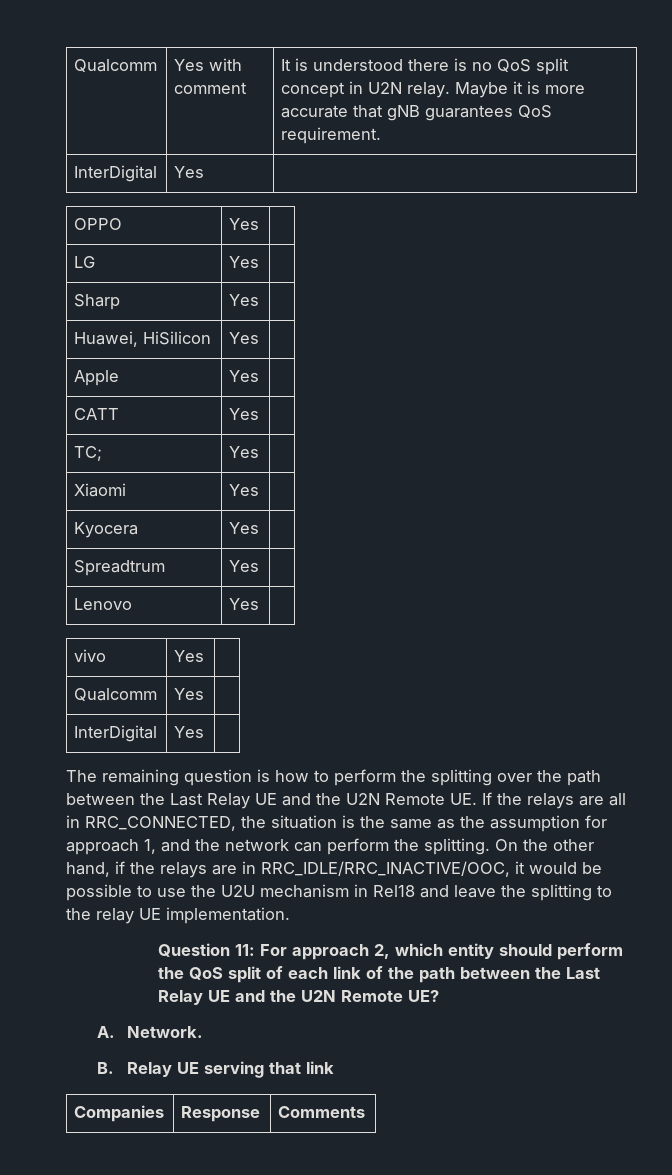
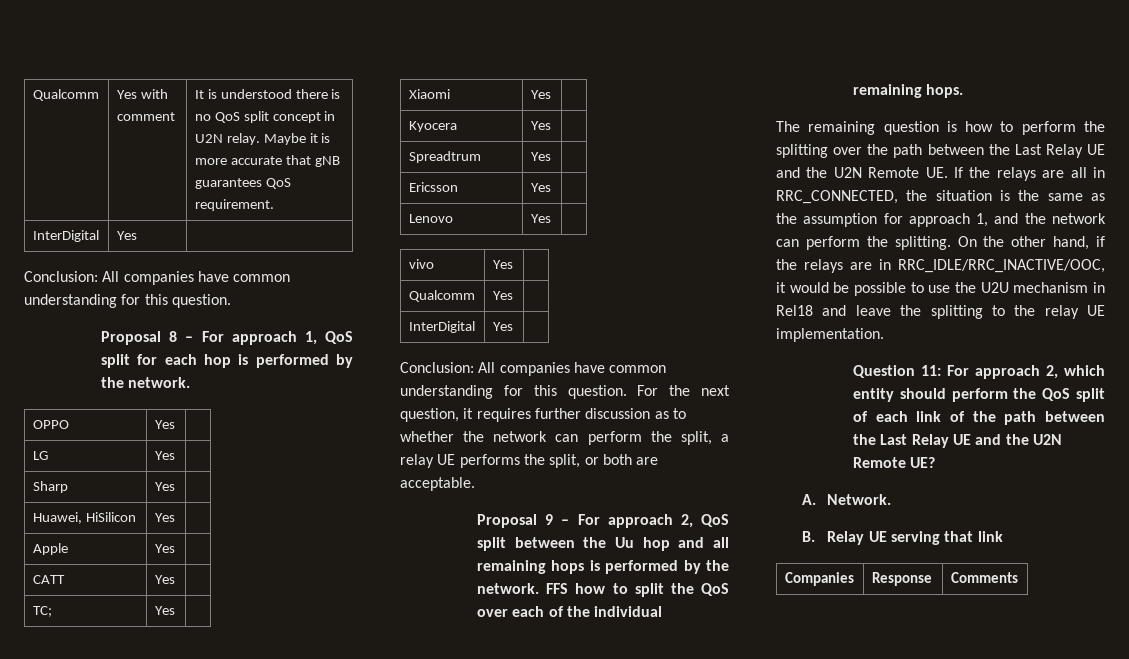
(205, 172) none -> [24,271,291,285] [24,294,231,308] [101,331,354,345] [101,354,353,368] [101,377,191,388] // Conclusion: All companies have common understanding for this question. // Proposal 8 – For approach 1, QoS split for each hop is performed by the network.
(260, 566) none -> [408,182,458,192] [530,183,551,192] // Ericsson | Yes |
(205, 732) none -> [400,362,667,376] [400,385,730,399] [400,408,686,422] [400,431,729,445] [400,454,659,468] [400,477,475,491] [477,514,729,528] [477,537,729,551] [477,560,729,574] [477,583,729,597] [477,606,663,617] [853,84,964,98] // Conclusion: All companies have common understanding for this question. For the next question, it requires further discussion as to whether the network can perform the split, a relay UE performs the split, or both are acceptable. // Proposal 9 – For approach 2, QoS split between the Uu hop and all remaining hops is performed by the network. FFS how to split the QoS over each of the individual remaining hops.

